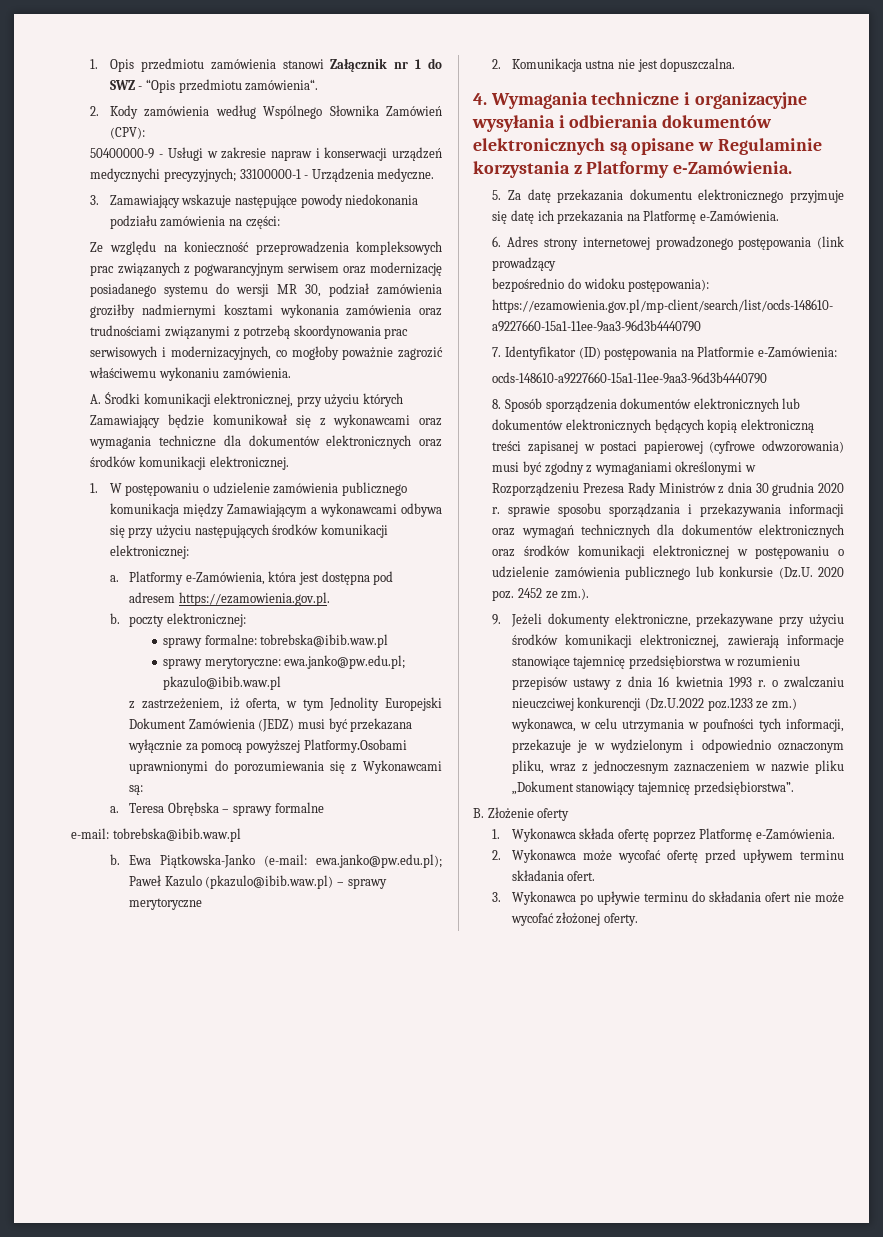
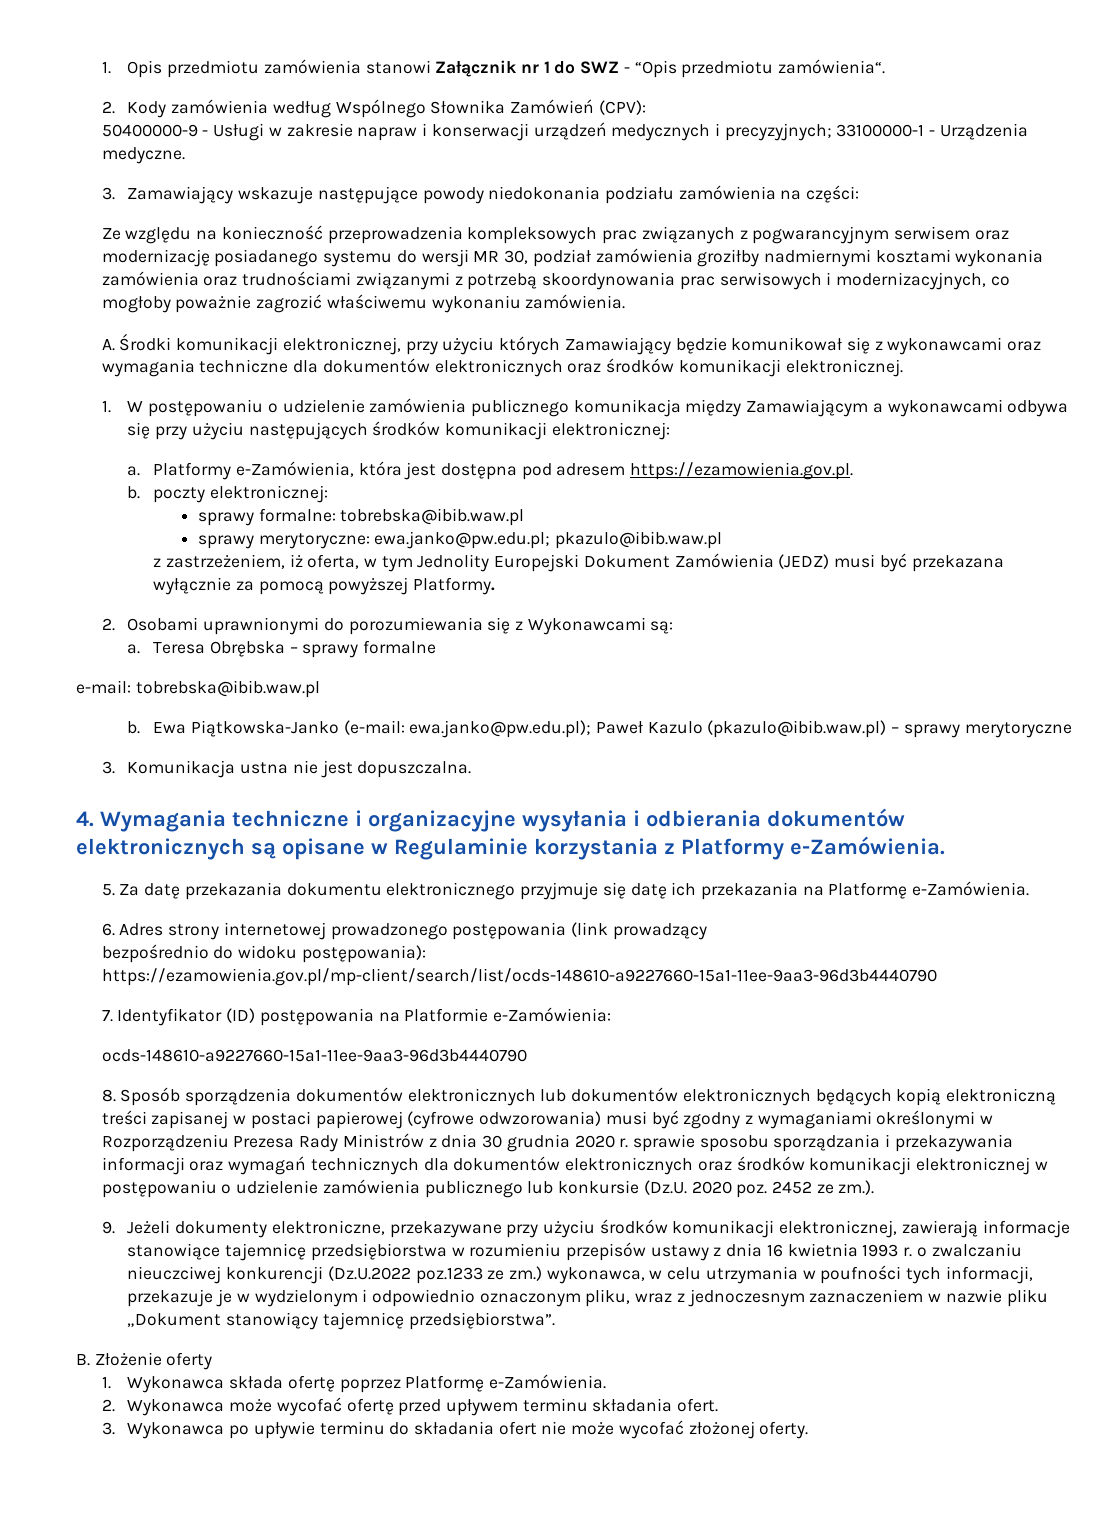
[90,168,161,182] medycznychi -> [611,123,720,141] medycznych i
[303,739,407,753] Platformy.Osobami -> [412,577,495,595] [101,617,199,631] Platformy. // 2. Osobami
[492,59,502,69] 2. -> [101,761,115,774] 3.

